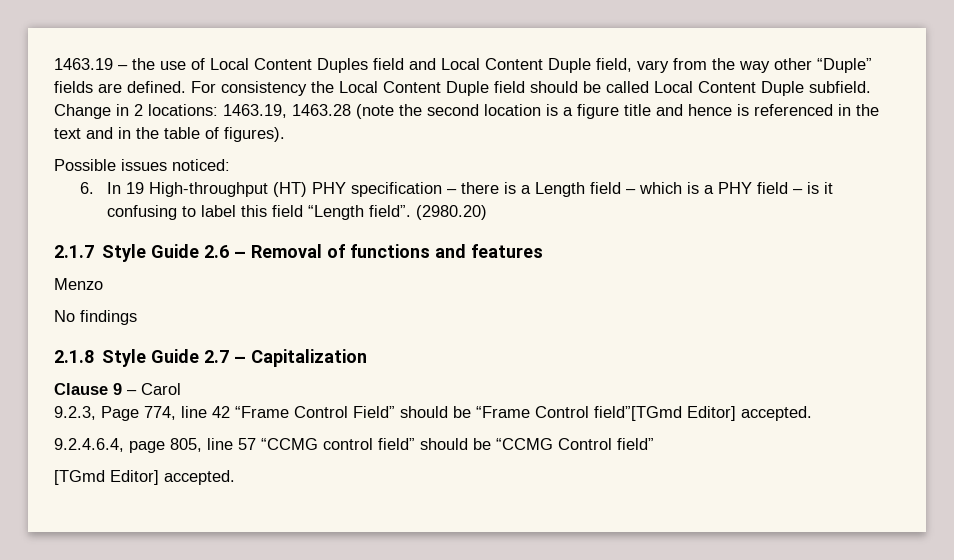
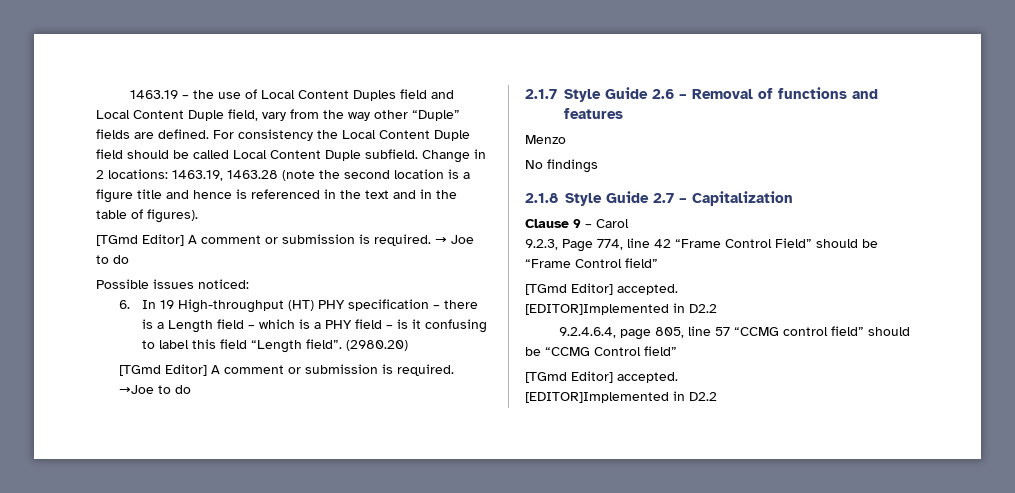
(285, 134) none -> [96,234,474,246] [96,255,129,264] // [TGmd Editor] A comment or submission is required. → Joe to do
(487, 212) none -> [119,364,455,376] [119,385,192,394] // [TGmd Editor] A comment or submission is required. →Joe to do
[594,406,812,421] field”[TGmd Editor] accepted. -> [625,258,658,268] [525,283,678,295] [525,303,717,315] field” // [TGmd Editor] accepted. // [EDITOR]Implemented in D2.2
(235, 477) none -> [525,391,717,403] // [EDITOR]Implemented in D2.2

